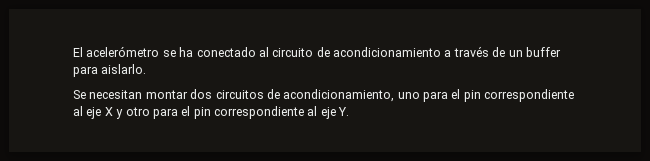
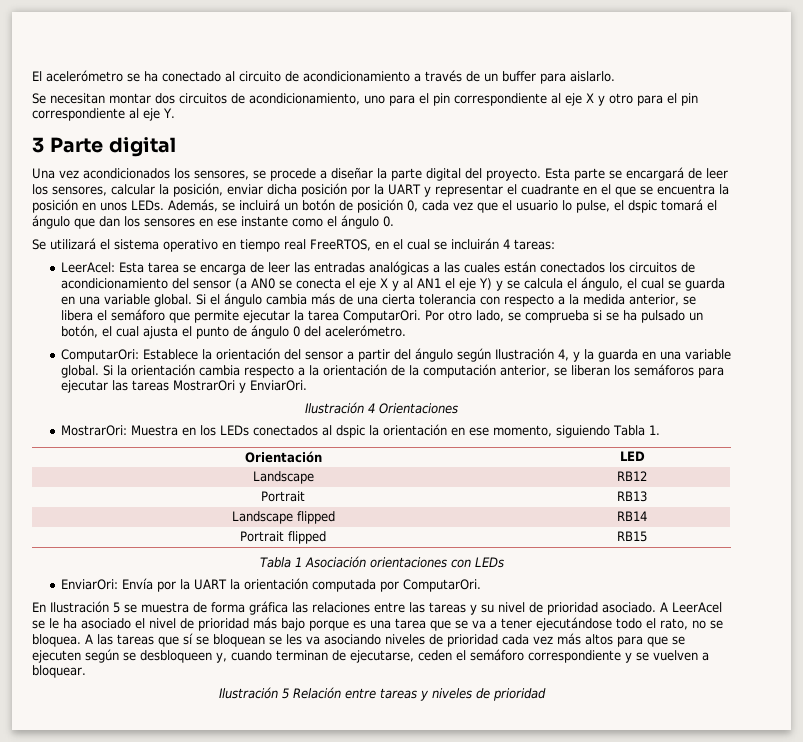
(350, 111) none -> [32,137,176,157] [32,167,728,181] [32,183,729,197] [32,199,717,213] [32,215,394,229] [32,238,555,252] [60,261,695,275] [60,277,725,291] [60,293,696,307] [60,309,703,323] [60,325,406,339] [60,348,731,362] [60,364,724,378] [60,380,307,393] [305,402,458,414] [60,424,660,438] [244,451,322,463] [619,451,645,461] [252,471,314,484] [617,471,647,481] [261,491,305,502] [617,491,647,502] [231,511,335,524] [617,511,647,521] [240,531,326,544] [617,531,647,542] [259,556,504,568] [60,578,481,592] [32,601,722,615] [32,617,723,631] [32,633,685,647] [32,649,709,663] [32,665,86,678] [218,687,546,701] // 3 Parte digital // Una vez acondicionados los sensores, se procede a diseñar la parte digital del proyecto. Esta parte se encargará de leer los sensores, calcular la posición, enviar dicha posición por la UART y representar el cuadrante en el que se encuentra la posición en unos LEDs. Además, se incluirá un botón de posición 0, cada vez que el usuario lo pulse, el dspic tomará el ángulo que dan los sensores en ese instante como el ángulo 0. // Se utilizará el sistema operativo en tiempo real FreeRTOS, en el cual se incluirán 4 tareas: // LeerAcel: Esta tarea se encarga de leer las entradas analógicas a las cuales están conectados los circuitos de acondicionamiento del sensor (a AN0 se conecta el eje X y al AN1 el eje Y) y se calcula el ángulo, el cual se guarda en una variable global. Si el ángulo cambia más de una cierta tolerancia con respecto a la medida anterior, se libera el semáforo que permite ejecutar la tarea ComputarOri. Por otro lado, se comprueba si se ha pulsado un botón, el cual ajusta el punto de ángulo 0 del acelerómetro. // ComputarOri: Establece la orientación del sensor a partir del ángulo según Ilustración 4, y la guarda en una variable global. Si la orientación cambia respecto a la orientación de la computación anterior, se liberan los semáforos para ejecutar las tareas MostrarOri y EnviarOri. // Ilustración 4 Orientaciones // MostrarOri: Muestra en los LEDs conectados al dspic la orientación en ese momento, siguiendo Tabla 1. // Orientación | LED // Landscape | RB12 // Portrait | RB13 // Landscape flipped | RB14 // Portrait flipped | RB15 // Tabla 1 Asociación orientaciones con LEDs // EnviarOri: Envía por la UART la orientación computada por ComputarOri. // En Ilustración 5 se muestra de forma gráfica las relaciones entre las tareas y su nivel de prioridad asociado. A LeerAcel se le ha asociado el nivel de prioridad más bajo porque es una tarea que se va a tener ejecutándose todo el rato, no se bloquea. A las tareas que sí se bloquean se les va asociando niveles de prioridad cada vez más altos para que se ejecuten según se desbloqueen y, cuando terminan de ejecutarse, ceden el semáforo correspondiente y se vuelven a bloquear. // Ilustración 5 Relación entre tareas y niveles de prioridad

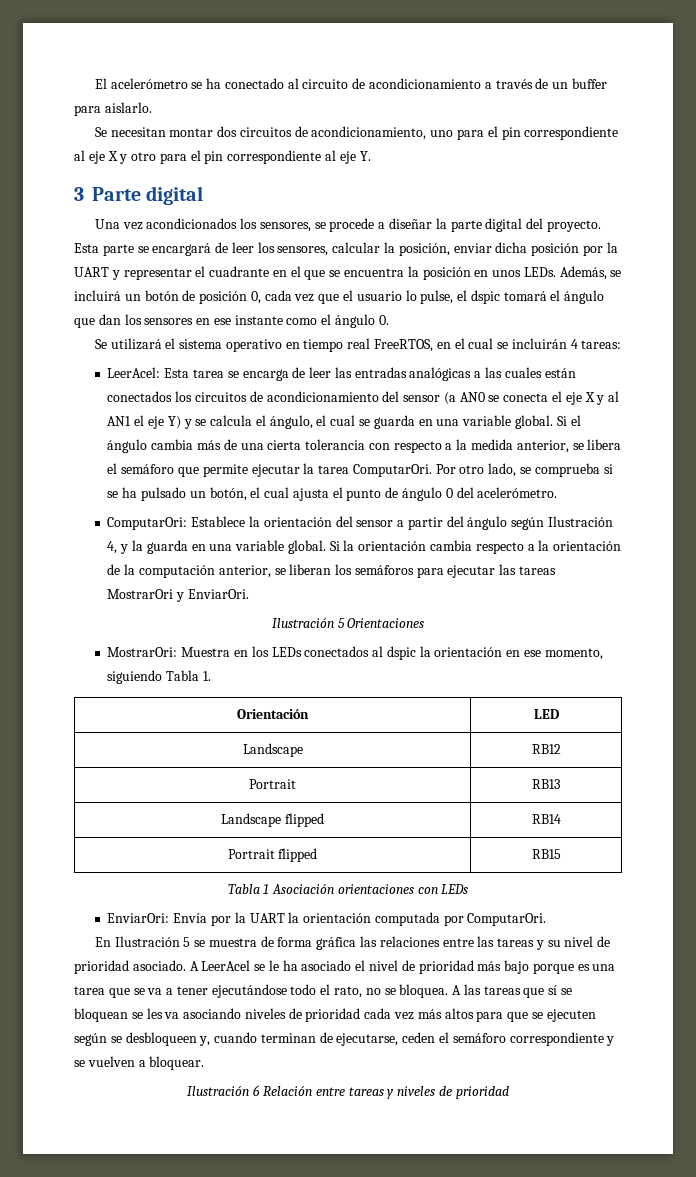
[368,403,375,413] 4 -> [337,618,345,628] 5
[281,688,289,699] 5 -> [253,1085,261,1096] 6

